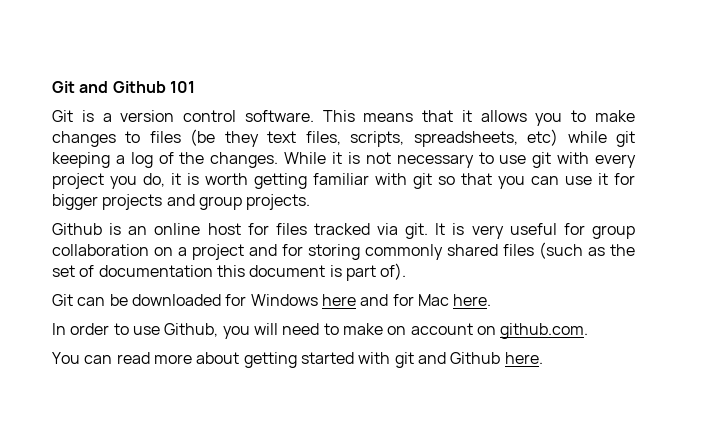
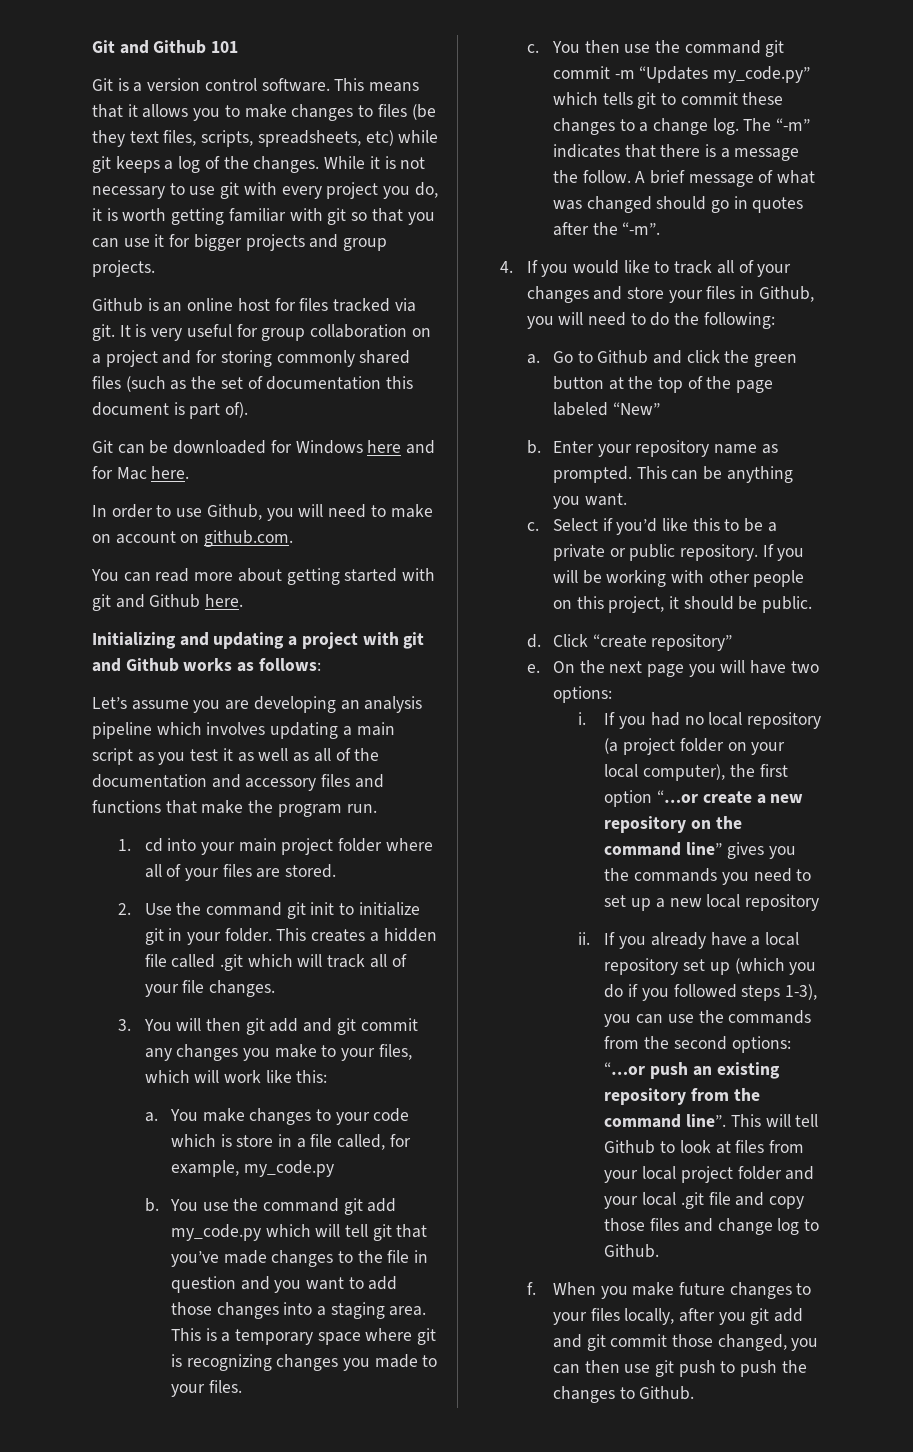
[52,152,110,168] keeping -> [115,156,160,173] keeps
(543, 358) none -> [92,632,425,649] [92,658,321,672] [92,696,423,713] [92,722,395,739] [92,748,380,765] [92,774,384,791] [92,800,377,817] [118,838,433,855] [144,864,337,881] [118,902,420,919] [144,928,437,945] [144,954,407,971] [144,980,275,997] [118,1018,418,1035] [144,1044,412,1061] [144,1070,328,1083] [144,1108,410,1125] [170,1134,411,1150] [170,1160,334,1177] [144,1198,397,1215] [170,1224,428,1241] [170,1250,429,1267] [170,1276,398,1293] [170,1302,427,1319] [170,1328,437,1345] [170,1354,438,1371] [170,1380,242,1397] [526,40,785,57] [552,66,810,83] [552,92,784,109] [552,118,811,135] [552,144,800,161] [552,170,816,187] [552,196,804,213] [552,222,661,236] [500,260,792,277] [526,286,814,303] [526,312,775,329] [526,350,798,367] [552,376,774,393] [552,402,660,416] [526,440,778,457] [552,466,793,483] [552,493,627,509] [526,518,777,535] [552,544,805,561] [552,570,805,587] [552,596,813,613] [526,634,733,651] [526,660,819,677] [552,686,612,703] [578,712,821,729] [604,738,786,755] [604,764,788,781] [604,790,804,807] [604,816,742,833] [604,842,796,859] [604,868,812,885] [604,894,819,911] [578,932,799,949] [604,958,817,975] [604,984,817,1001] [604,1010,812,1027] [604,1036,791,1053] [604,1062,780,1079] [604,1088,760,1105] [604,1114,819,1128] [604,1140,804,1154] [604,1166,815,1183] [604,1192,804,1209] [604,1218,819,1235] [604,1244,660,1258] [526,1282,812,1299] [552,1308,804,1325] [552,1334,819,1351] [552,1360,807,1377] [552,1386,695,1403] // Initializing and updating a project with git and Github works as follows: // Let’s assume you are developing an analysis pipeline which involves updating a main script as you test it as well as all of the documentation and accessory files and functions that make the program run. // 1. cd into your main project folder where all of your files are stored. // 2. Use the command git init to initialize git in your folder. This creates a hidden file called .git which will track all of your file changes. // 3. You will then git add and git commit any changes you make to your files, which will work like this: // a. You make changes to your code which is store in a file called, for example, my_code.py // b. You use the command git add my_code.py which will tell git that you’ve made changes to the file in question and you want to add those changes into a staging area. This is a temporary space where git is recognizing changes you made to your files. // c. You then use the command git commit -m “Updates my_code.py” which tells git to commit these changes to a change log. The “-m” indicates that there is a message the follow. A brief message of what was changed should go in quotes after the “-m”. // 4. If you would like to track all of your changes and store your files in Github, you will need to do the following: // a. Go to Github and click the green button at the top of the page labeled “New” // b. Enter your repository name as prompted. This can be anything you want. // c. Select if you’d like this to be a private or public repository. If you will be working with other people on this project, it should be public. // d. Click “create repository” // e. On the next page you will have two options: // i. If you had no local repository (a project folder on your local computer), the first option “…or create a new repository on the command line” gives you the commands you need to set up a new local repository // ii. If you already have a local repository set up (which you do if you followed steps 1-3), you can use the commands from the second options: “…or push an existing repository from the command line”. This will tell Github to look at files from your local project folder and your local .git file and copy those files and change log to Github. // f. When you make future changes to your files locally, after you git add and git commit those changed, you can then use git push to push the changes to Github.

